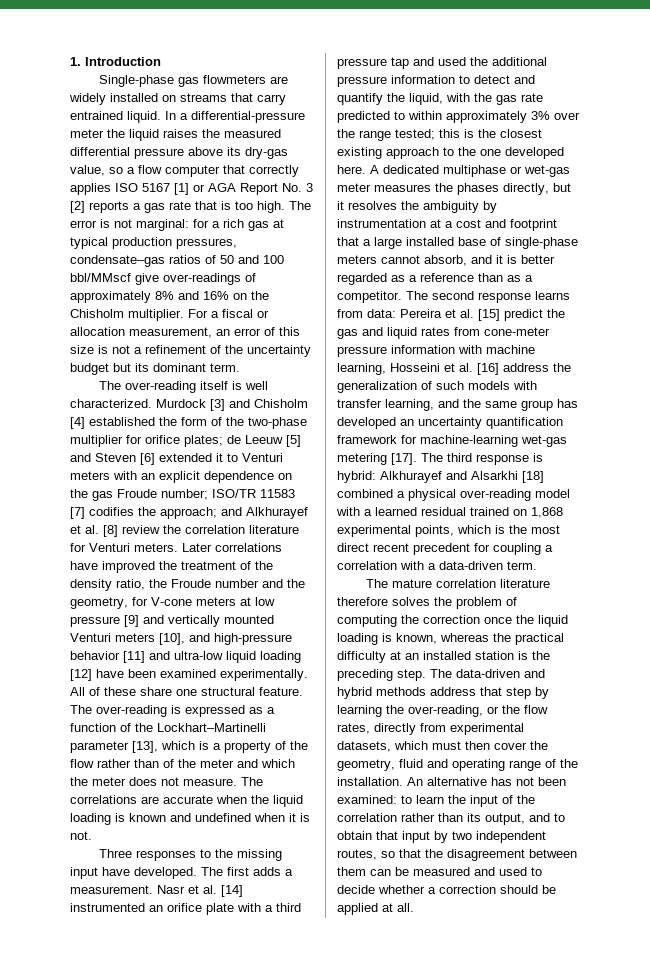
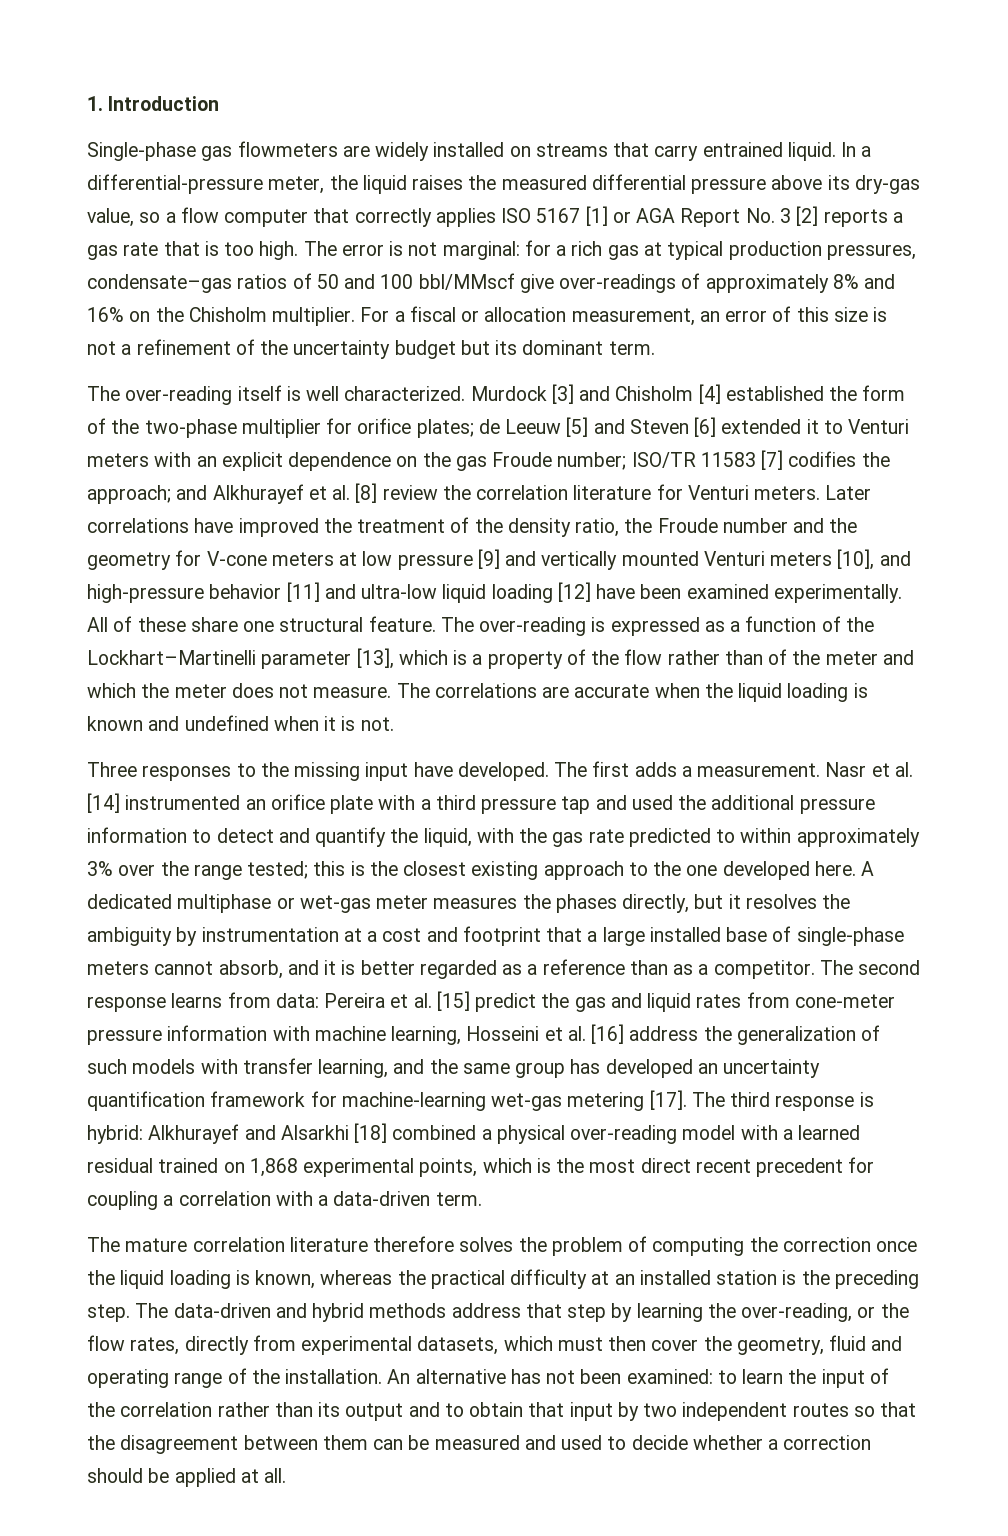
[70,129,104,138] meter -> [268,176,325,194] meter,
[70,597,128,609] geometry, -> [87,552,171,570] geometry
[485,813,525,825] output, -> [345,1403,404,1421] output
[337,849,377,860] routes, -> [792,1403,849,1417] routes

